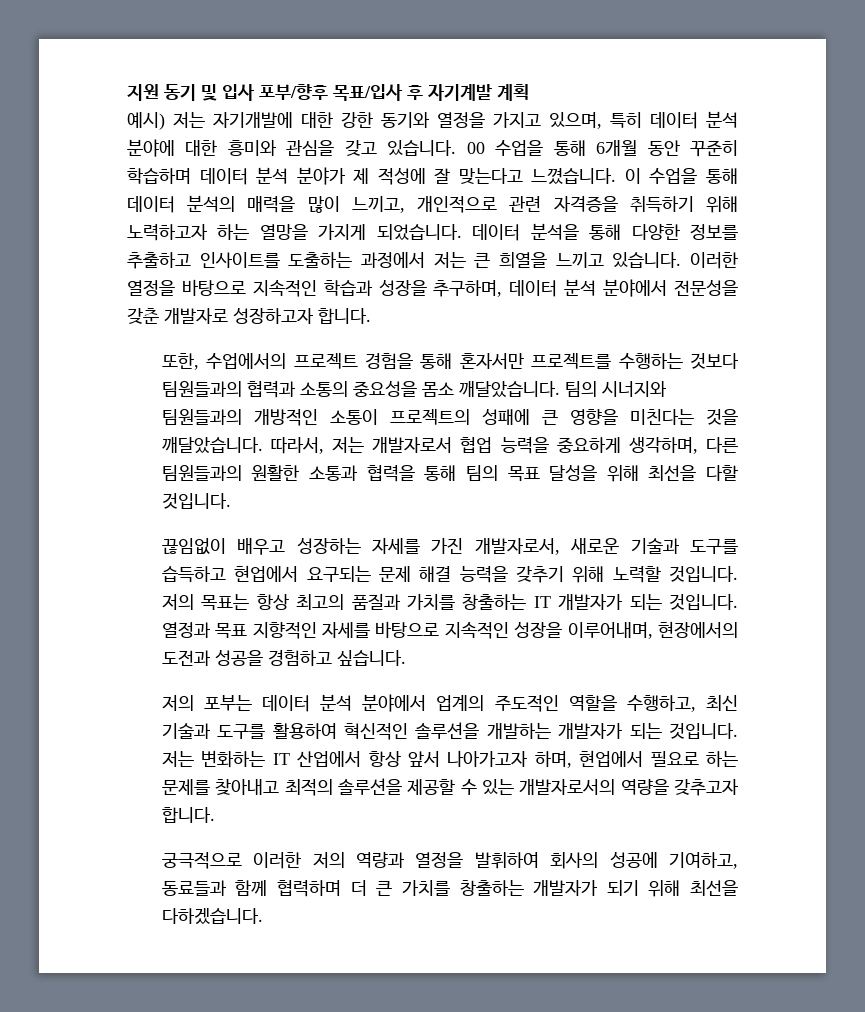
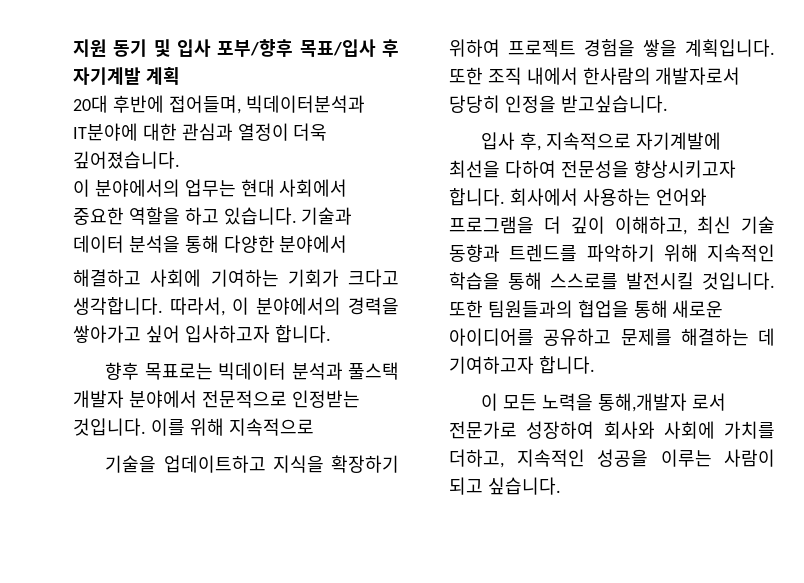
[127,111,738,130] [127,139,738,157] [127,167,738,185] [127,195,738,213] [127,223,739,241] [127,252,739,269] [127,279,739,297] [127,308,371,324] [161,353,739,370] [161,380,667,398] [161,409,738,426] [161,436,738,454] [161,464,738,482] [161,493,231,509] [161,538,738,555] [161,565,738,583] [161,594,738,611] [161,621,738,639] [161,650,406,666] [161,694,738,712] [161,722,738,740] [161,750,738,768] [161,778,739,796] [161,807,215,823] [161,851,738,869] [161,879,738,897] [161,908,263,925] 예시) 저는 자기개발에 대한 강한 동기와 열정을 가지고 있으며, 특히 데이터 분석 분야에 대한 흥미와 관심을 갖고 있습니다. 00 수업을 통해 6개월 동안 꾸준히 학습하며 데이터 분석 분야가 제 적성에 잘 맞는다고 느꼈습니다. 이 수업을 통해 데이터 분석의 매력을 많이 느끼고, 개인적으로 관련 자격증을 취득하기 위해 노력하고자 하는 열망을 가지게 되었습니다. 데이터 분석을 통해 다양한 정보를 추출하고 인사이트를 도출하는 과정에서 저는 큰 희열을 느끼고 있습니다. 이러한 열정을 바탕으로 지속적인 학습과 성장을 추구하며, 데이터 분석 분야에서 전문성을 갖춘 개발자로 성장하고자 합니다. // 또한, 수업에서의 프로젝트 경험을 통해 혼자서만 프로젝트를 수행하는 것보다 팀원들과의 협력과 소통의 중요성을 몸소 깨달았습니다. 팀의 시너지와 팀원들과의 개방적인 소통이 프로젝트의 성패에 큰 영향을 미친다는 것을 깨달았습니다. 따라서, 저는 개발자로서 협업 능력을 중요하게 생각하며, 다른 팀원들과의 원활한 소통과 협력을 통해 팀의 목표 달성을 위해 최선을 다할 것입니다. // 끊임없이 배우고 성장하는 자세를 가진 개발자로서, 새로운 기술과 도구를 습득하고 현업에서 요구되는 문제 해결 능력을 갖추기 위해 노력할 것입니다. 저의 목표는 항상 최고의 품질과 가치를 창출하는 IT 개발자가 되는 것입니다. 열정과 목표 지향적인 자세를 바탕으로 지속적인 성장을 이루어내며, 현장에서의 도전과 성공을 경험하고 싶습니다. // 저의 포부는 데이터 분석 분야에서 업계의 주도적인 역할을 수행하고, 최신 기술과 도구를 활용하여 혁신적인 솔루션을 개발하는 개발자가 되는 것입니다. 저는 변화하는 IT 산업에서 항상 앞서 나아가고자 하며, 현업에서 필요로 하는 문제를 찾아내고 최적의 솔루션을 제공할 수 있는 개발자로서의 역량을 갖추고자 합니다. // 궁극적으로 이러한 저의 역량과 열정을 발휘하여 회사의 성공에 기여하고, 동료들과 함께 협력하며 더 큰 가치를 창출하는 개발자가 되기 위해 최선을 다하겠습니다. -> [73,95,365,114] [73,123,328,141] [73,151,180,169] [73,179,348,197] [73,207,353,225] [73,235,348,253] [73,269,399,287] [73,297,399,316] [73,325,331,343] [105,362,399,380] [73,390,360,408] [73,418,314,436] [105,455,399,473] [449,39,775,57] [449,67,741,85] [449,95,668,113] [481,132,721,151] [449,160,736,178] [449,188,707,206] [449,216,775,235] [449,244,775,262] [449,272,775,290] [449,300,724,318] [449,328,775,346] [449,356,595,374] [481,393,726,412] [449,421,775,439] [449,449,775,468] [449,477,561,495] 20대 후반에 접어들며, 빅데이터분석과 IT분야에 대한 관심과 열정이 더욱 깊어졌습니다. // 이 분야에서의 업무는 현대 사회에서 중요한 역할을 하고 있습니다. 기술과 데이터 분석을 통해 다양한 분야에서 // 해결하고 사회에 기여하는 기회가 크다고 생각합니다. 따라서, 이 분야에서의 경력을 쌓아가고 싶어 입사하고자 합니다. // 향후 목표로는 빅데이터 분석과 풀스택 개발자 분야에서 전문적으로 인정받는 것입니다. 이를 위해 지속적으로 // 기술을 업데이트하고 지식을 확장하기 위하여 프로젝트 경험을 쌓을 계획입니다. 또한 조직 내에서 한사람의 개발자로서 당당히 인정을 받고싶습니다. // 입사 후, 지속적으로 자기계발에 최선을 다하여 전문성을 향상시키고자 합니다. 회사에서 사용하는 언어와 프로그램을 더 깊이 이해하고, 최신 기술 동향과 트렌드를 파악하기 위해 지속적인 학습을 통해 스스로를 발전시킬 것입니다. 또한 팀원들과의 협업을 통해 새로운 아이디어를 공유하고 문제를 해결하는 데 기여하고자 합니다. // 이 모든 노력을 통해,개발자 로서 전문가로 성장하여 회사와 사회에 가치를 더하고, 지속적인 성공을 이루는 사람이 되고 싶습니다.

